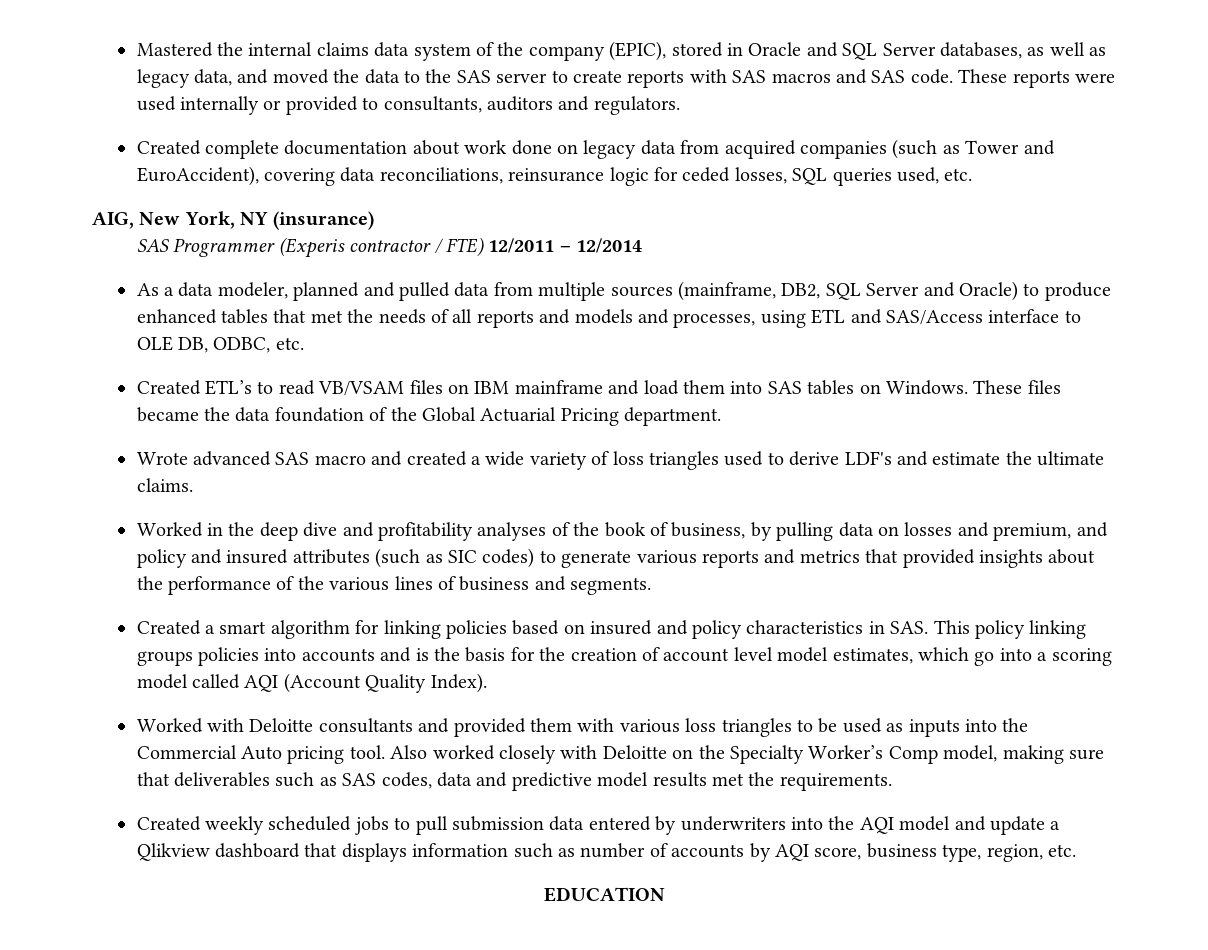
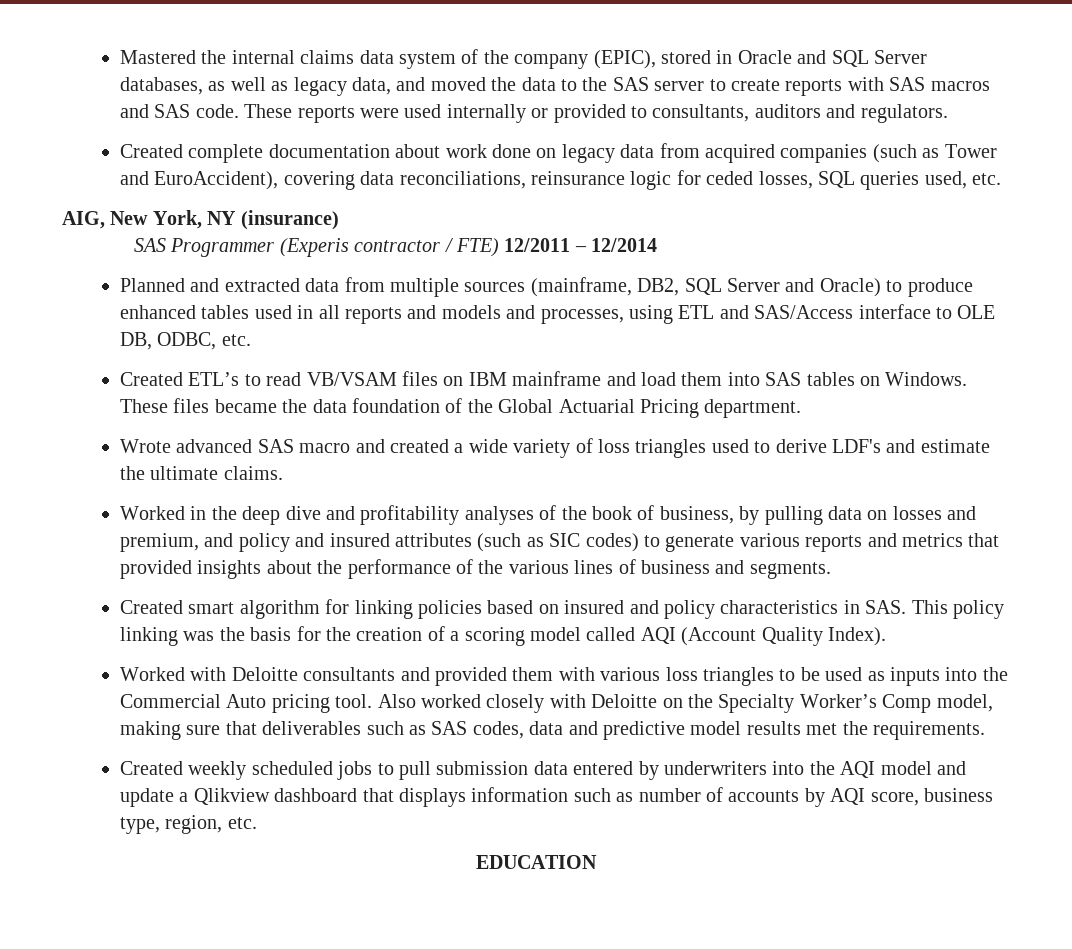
[136,282,450,301] As a data modeler, planned and pulled -> [119,278,300,292] Planned and extracted
[273,309,449,324] that met the needs of -> [254,305,314,319] used in
[204,625,215,634] a -> (183, 607) none
[136,647,429,666] groups policies into accounts and is -> [183,631,215,641] was
[663,647,1032,666] account level model estimates, which go into -> (445, 633) none

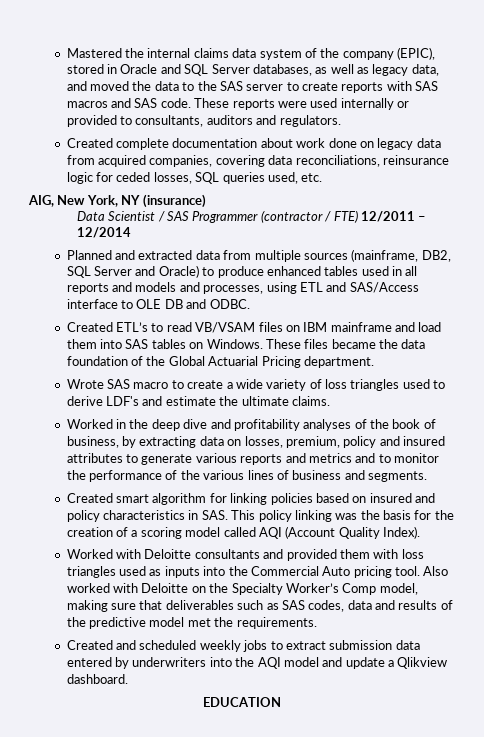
[780,144,997,163] [119,171,279,190] companies (such as Tower and EuroAccident), -> [149,155,213,167] companies,
[133,238,441,257] SAS Programmer (Experis contractor -> [76,210,323,223] Data Scientist / SAS Programmer (contractor
[119,332,251,350] DB, ODBC, etc. -> [164,299,250,309] DB and ODBC.
[176,439,253,453] advanced -> (104, 384) none
[355,439,449,453] and created -> [171,380,224,389] to create
[764,506,823,525] pulling -> [139,436,197,448] extracting
[892,506,977,520] [119,533,639,552] losses and premium, and policy and insured attributes (such as SIC codes) -> [244,436,446,448] [66,453,123,463] losses, premium, policy and insured attributes
[968,533,1000,547] [119,560,312,579] that provided insights about -> [355,453,440,463] and to monitor
[600,667,820,686] various loss triangles to be -> [401,549,424,559] [66,566,116,578] loss triangles
[486,694,545,713] closely -> (110, 588) none
(598, 728) none -> [398,600,453,610] [66,617,86,627] results of the
[746,721,801,735] results -> (185, 622) none
[188,761,333,780] weekly scheduled -> [116,640,241,652] and scheduled weekly
[398,761,431,780] pull -> [285,641,326,650] extract
[274,787,993,807] [119,815,257,834] dashboard that displays information such as number of accounts by AQI score, business type, region, etc. -> [66,674,128,684] dashboard.

